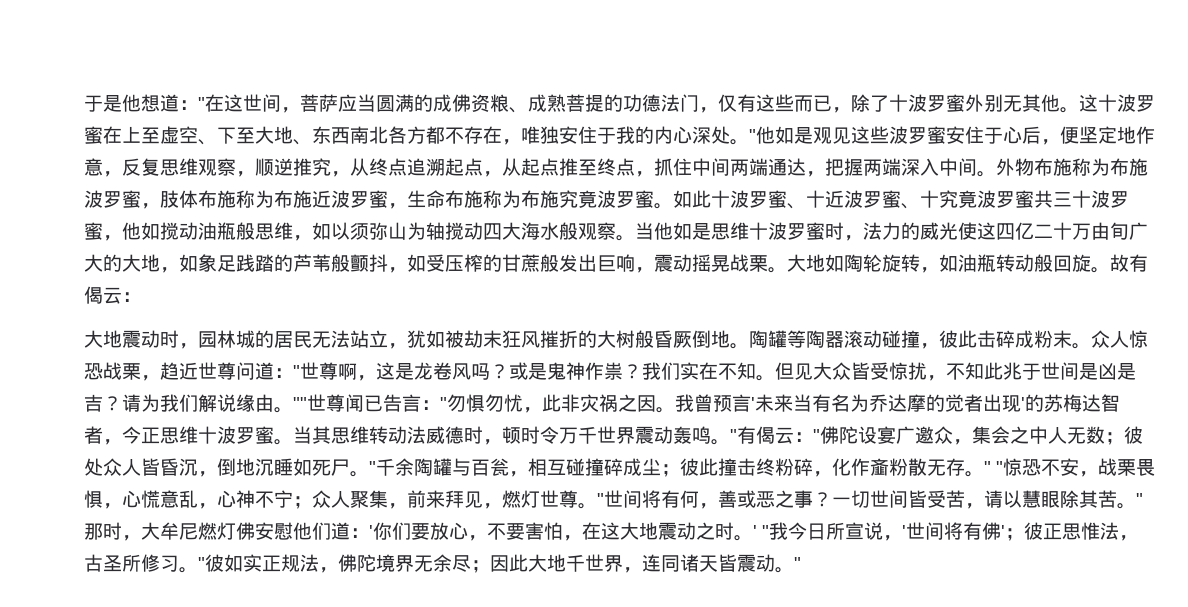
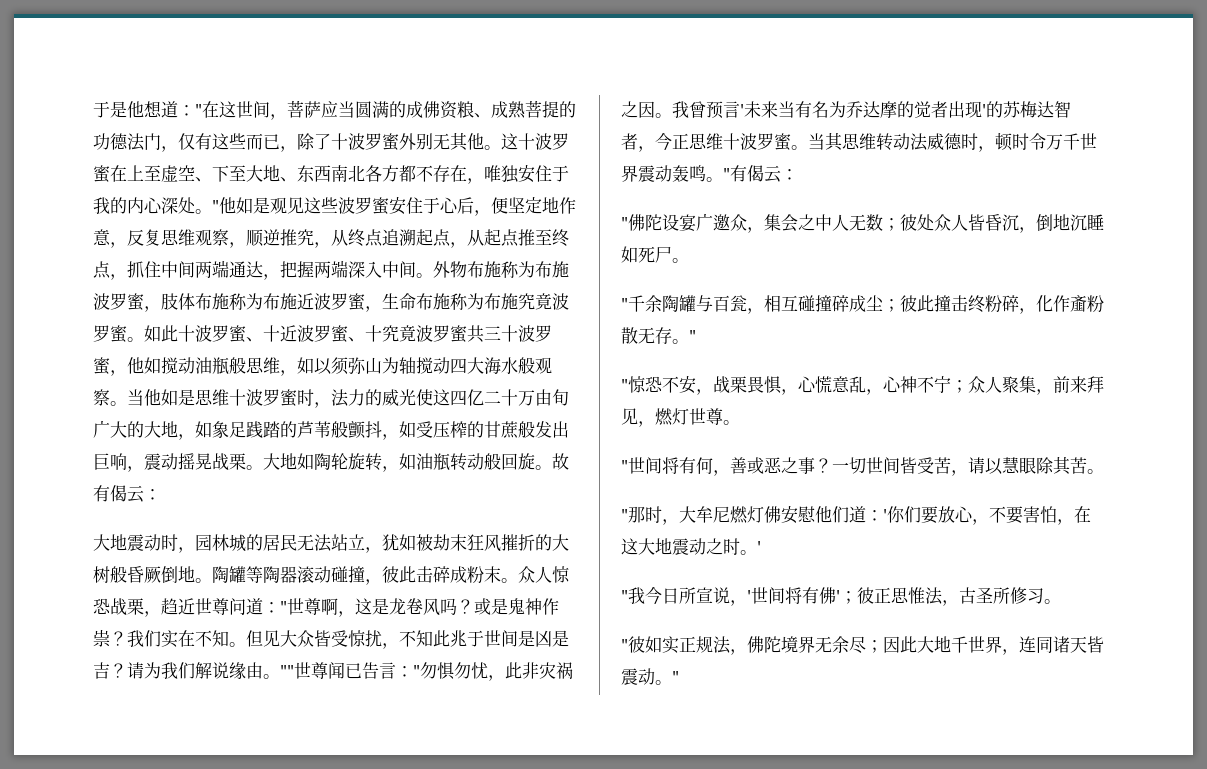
(813, 437) none -> (798, 174) //
(369, 474) none -> (689, 260) //
(991, 467) none -> (696, 336) //
(597, 506) none -> (740, 422) //
(1136, 506) none -> (1104, 471) //
(757, 531) none -> (761, 547) //
(198, 570) none -> (1061, 601) //

